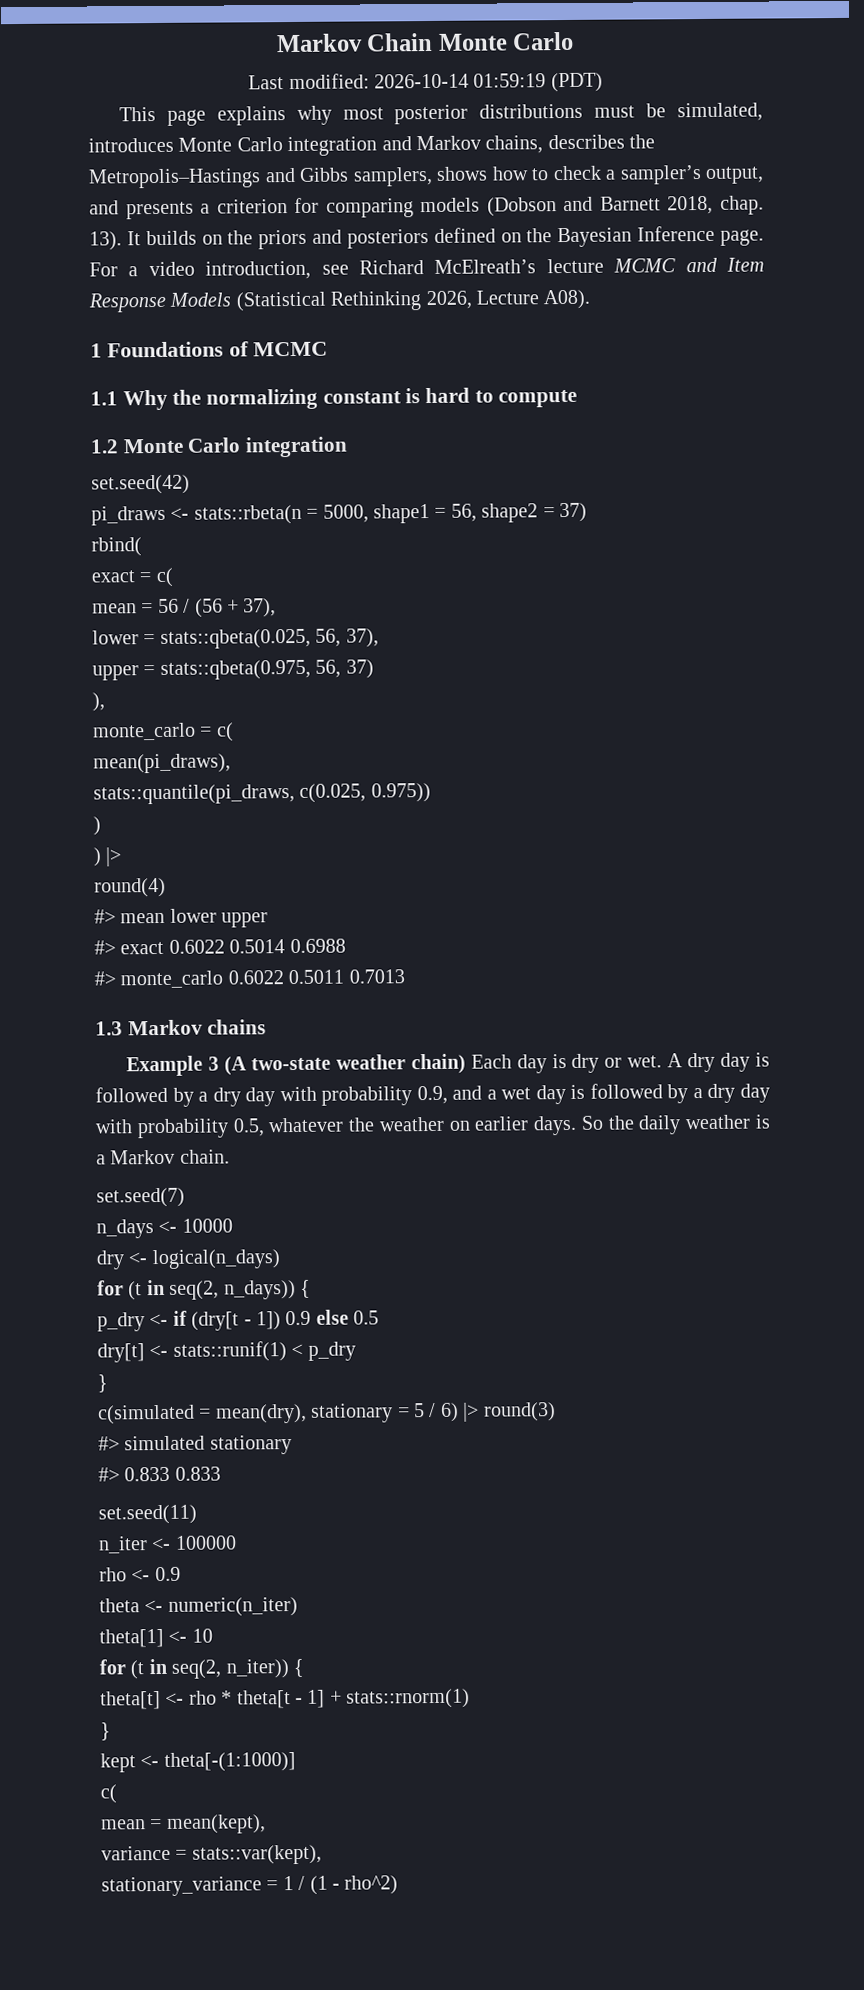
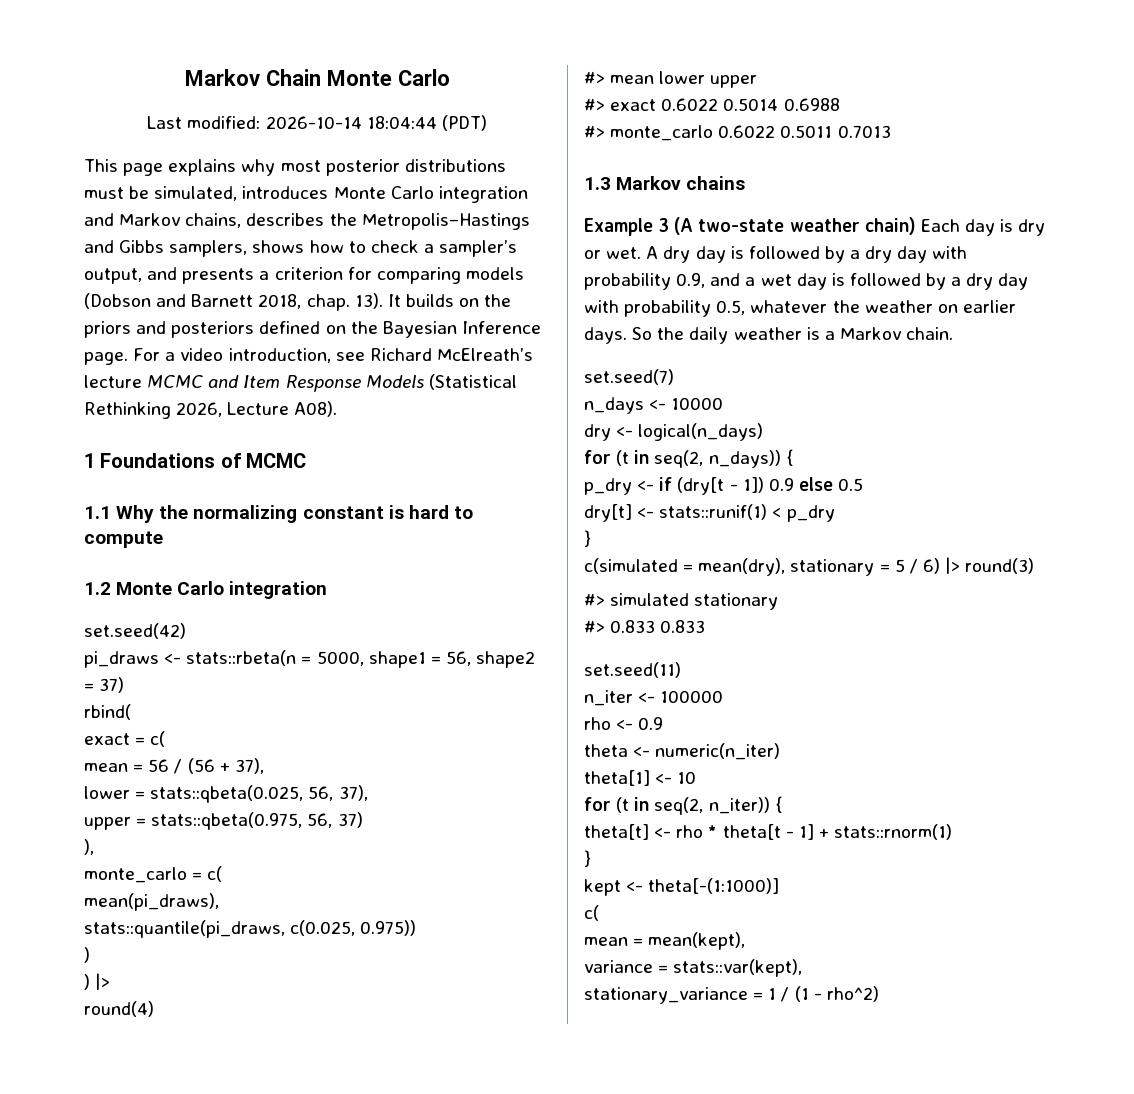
[473,73,547,88] 01:59:19 -> [366,116,437,129] 18:04:44

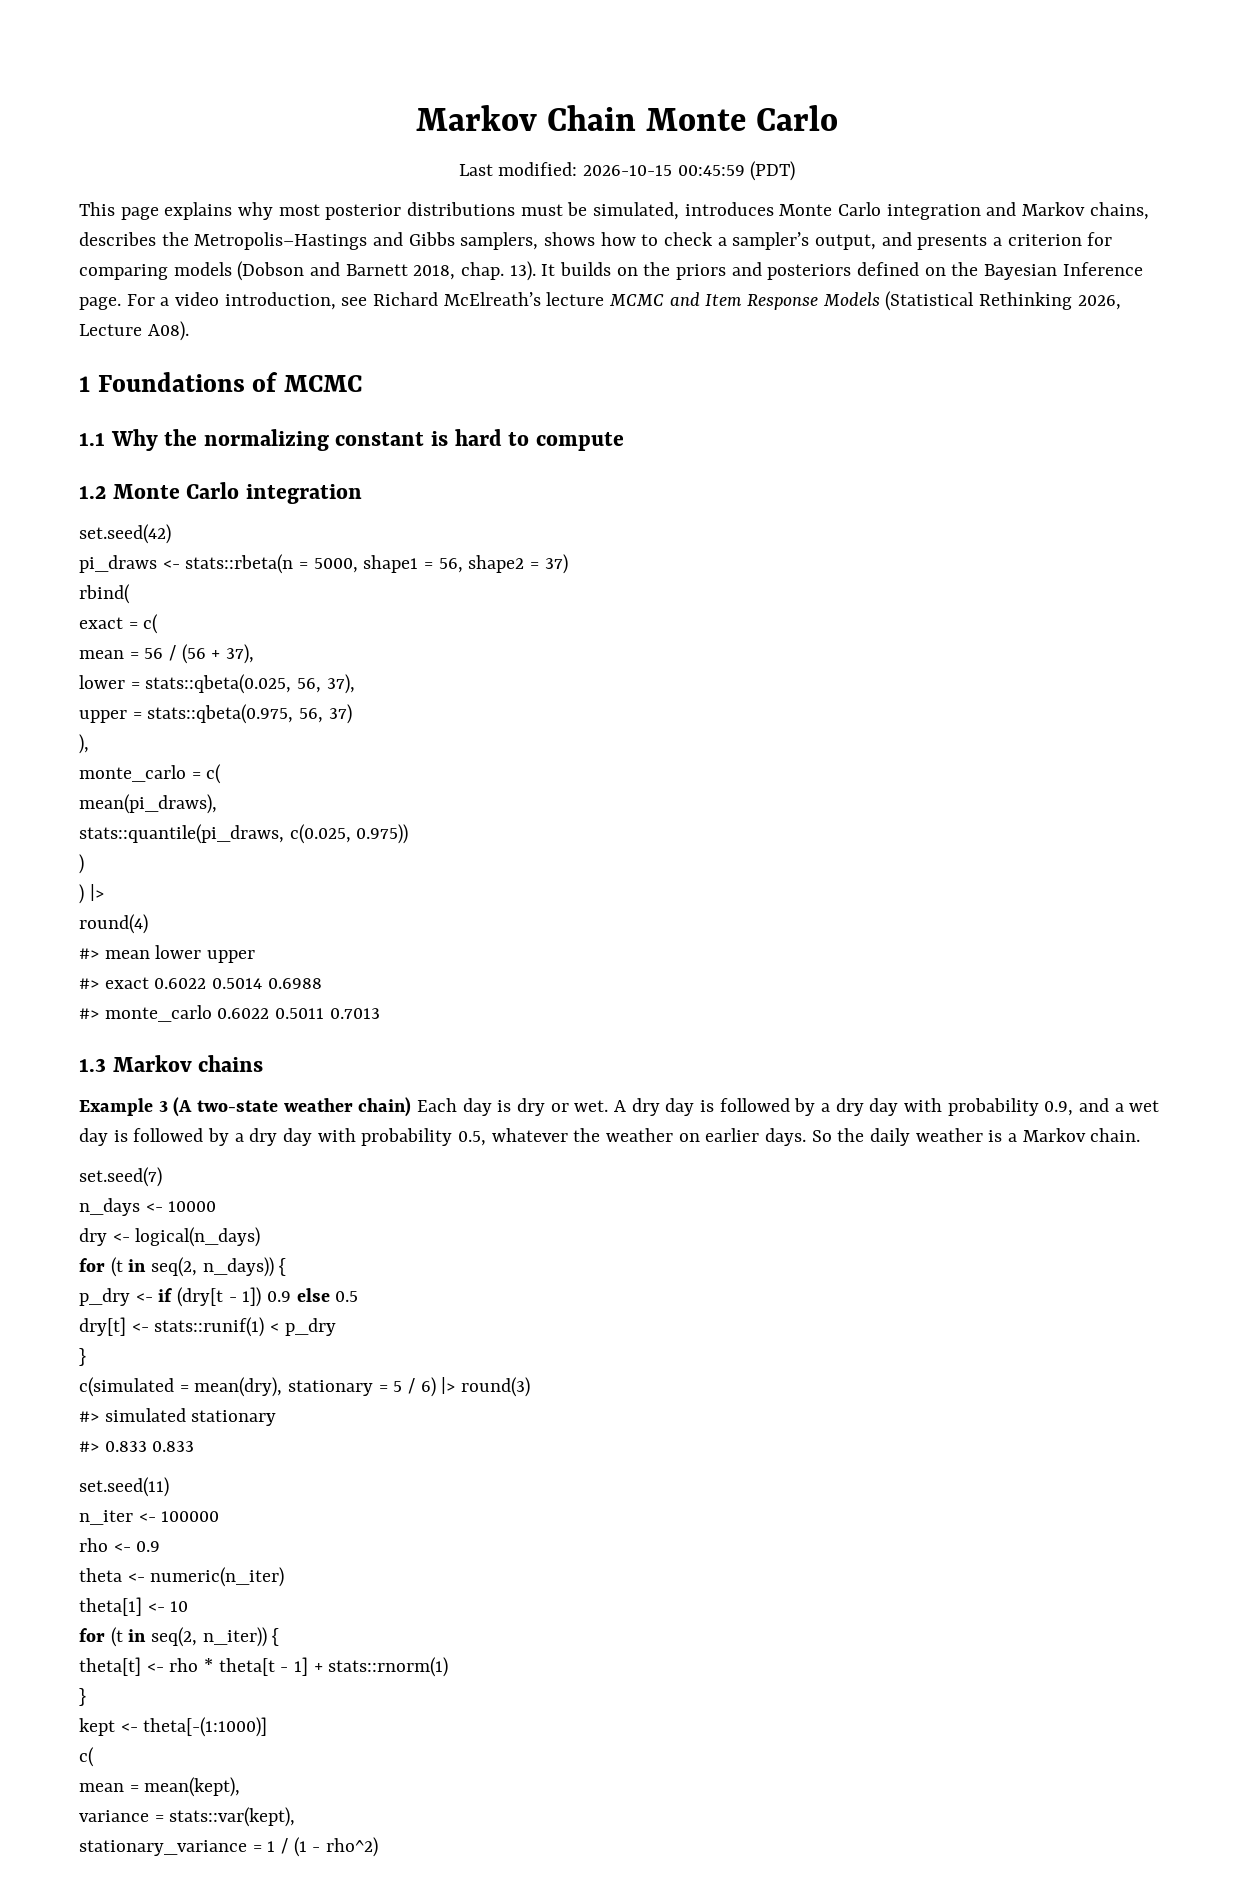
[265,116,437,129] 2026-10-14 18:04:44 -> [583,165,745,176] 2026-10-15 00:45:59

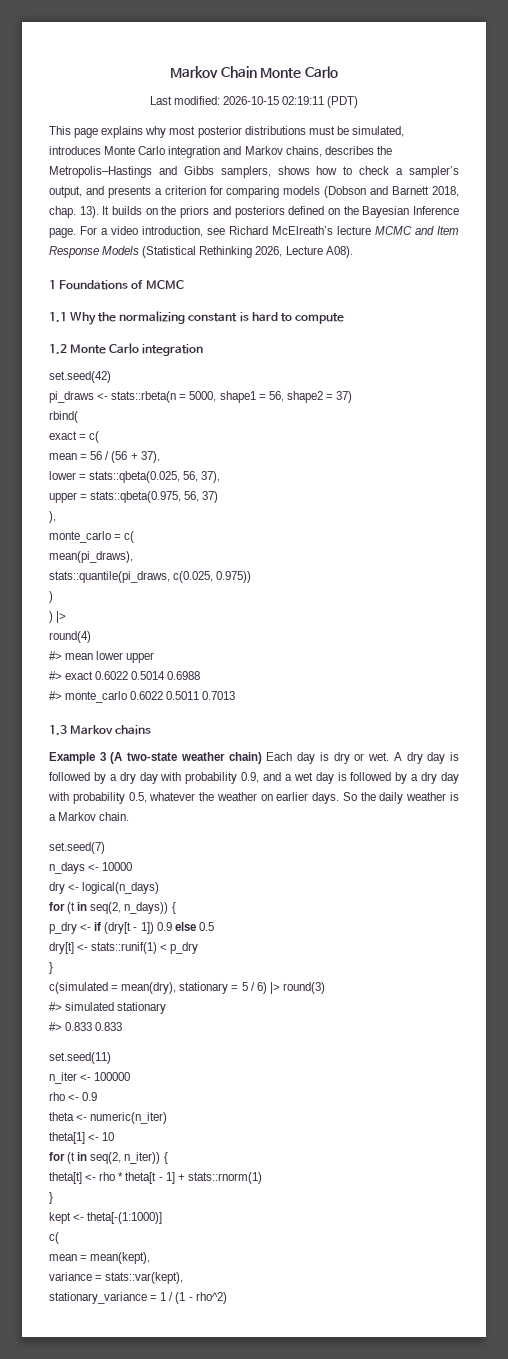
[677,165,745,176] 00:45:59 -> [282,96,325,105] 02:19:11

